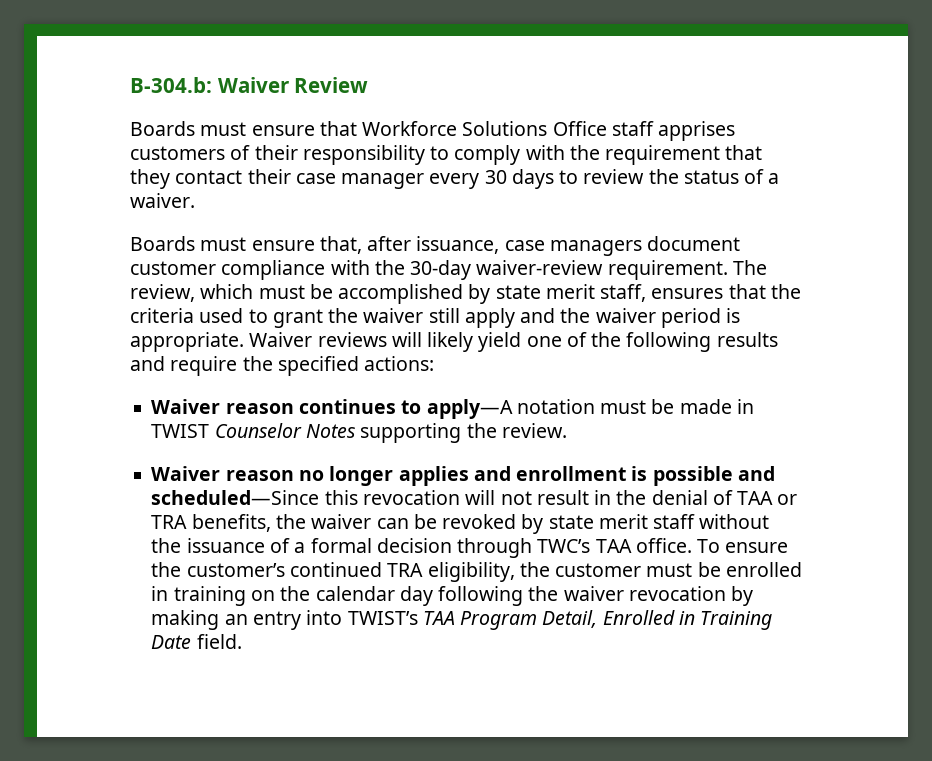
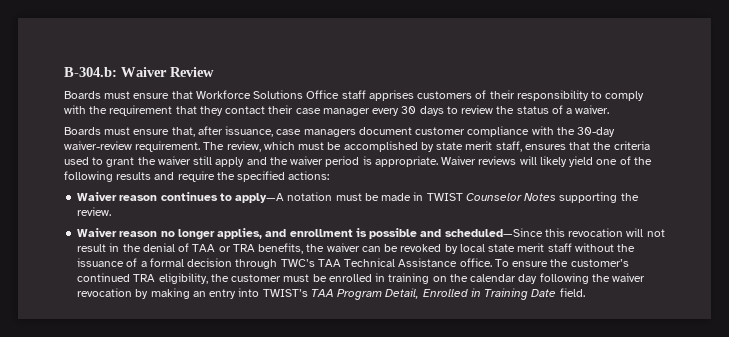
[398,466,469,486] applies -> [217,228,263,239] applies,
(544, 524) none -> [459,244,485,252] local
(632, 546) none -> [344,258,458,267] Technical Assistance

